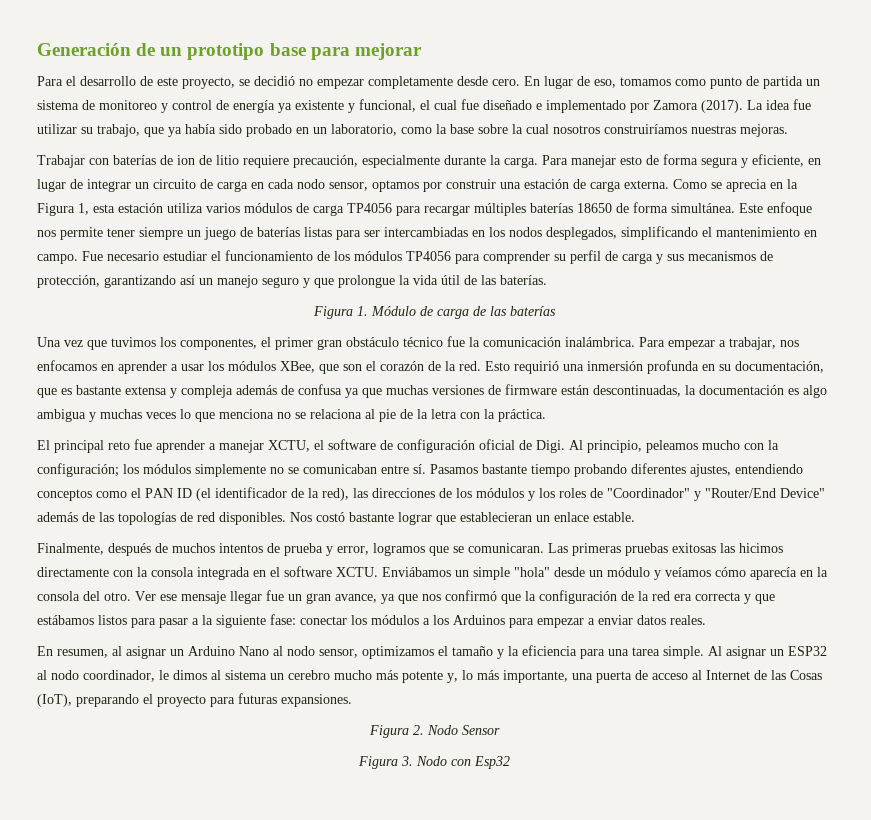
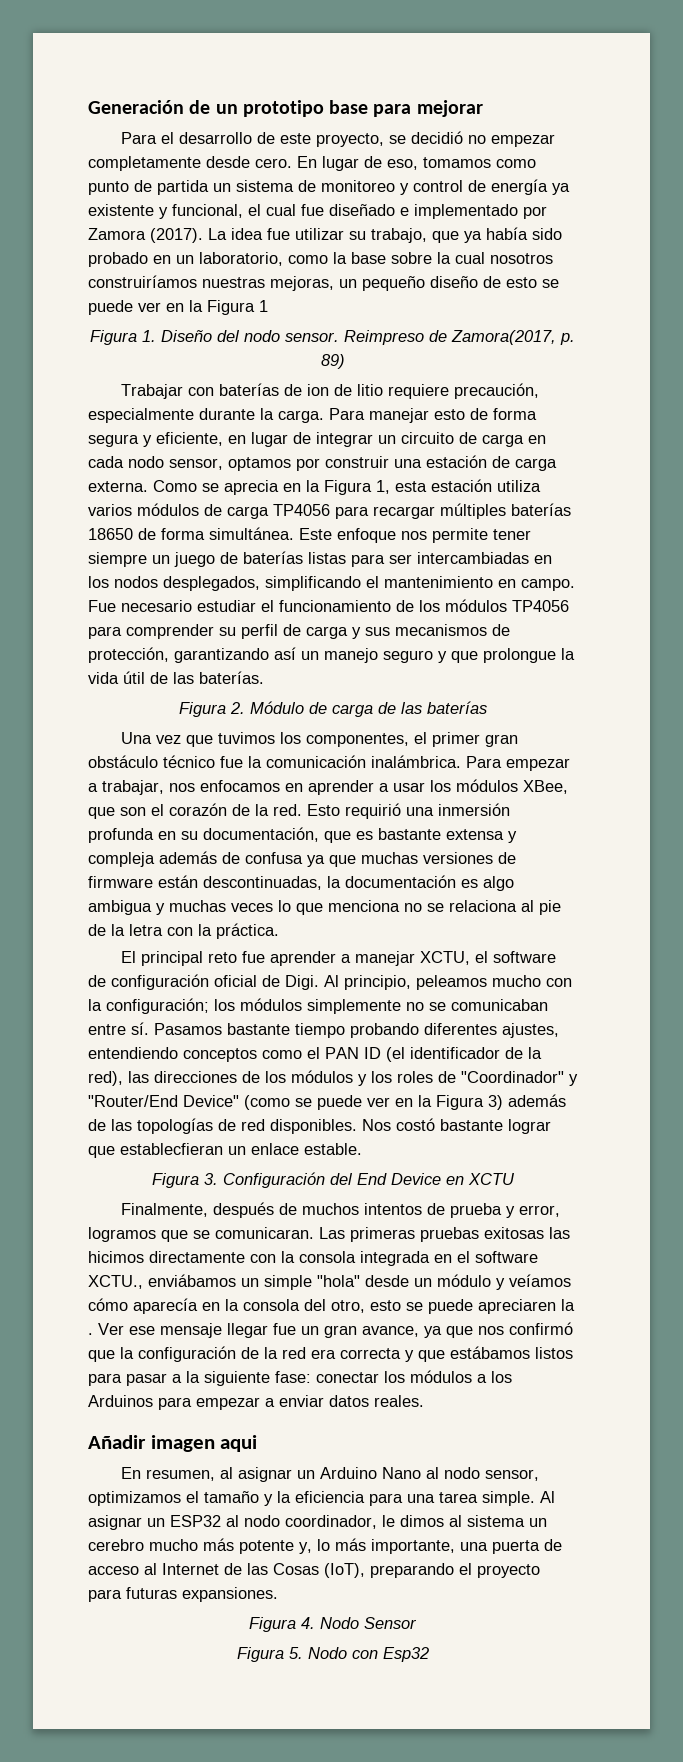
[740,124,788,137] mejoras. -> [270,276,559,291] [88,300,268,315] [90,330,575,345] [320,354,345,369] mejoras, un pequeño diseño de esto se puede ver en la Figura 1 // Figura 1. Diseño del nodo sensor. Reimpreso de Zamora(2017, p. 89)
[356,306,368,316] 1. -> [229,702,245,714] 2.
(825, 493) none -> [244,1095,503,1110] (como se puede ver en la Figura 3)
[460,512,532,522] establecieran -> [120,1143,223,1155] establecfieran
(635, 517) none -> [151,1172,514,1188] // Figura 3. Configuración del End Device en XCTU
[336,567,451,577] XCTU. Enviábamos -> [88,1274,236,1289] XCTU., enviábamos
[104,592,131,601] otro. -> [331,1299,575,1314] [88,1333,93,1335] otro, esto se puede apreciaren la .
(706, 620) none -> [88,1435,258,1452] // Añadir imagen aqui
[412,725,424,735] 2. -> [301,1617,315,1629] 4.
[400,756,413,766] 3. -> [288,1647,303,1659] 5.

